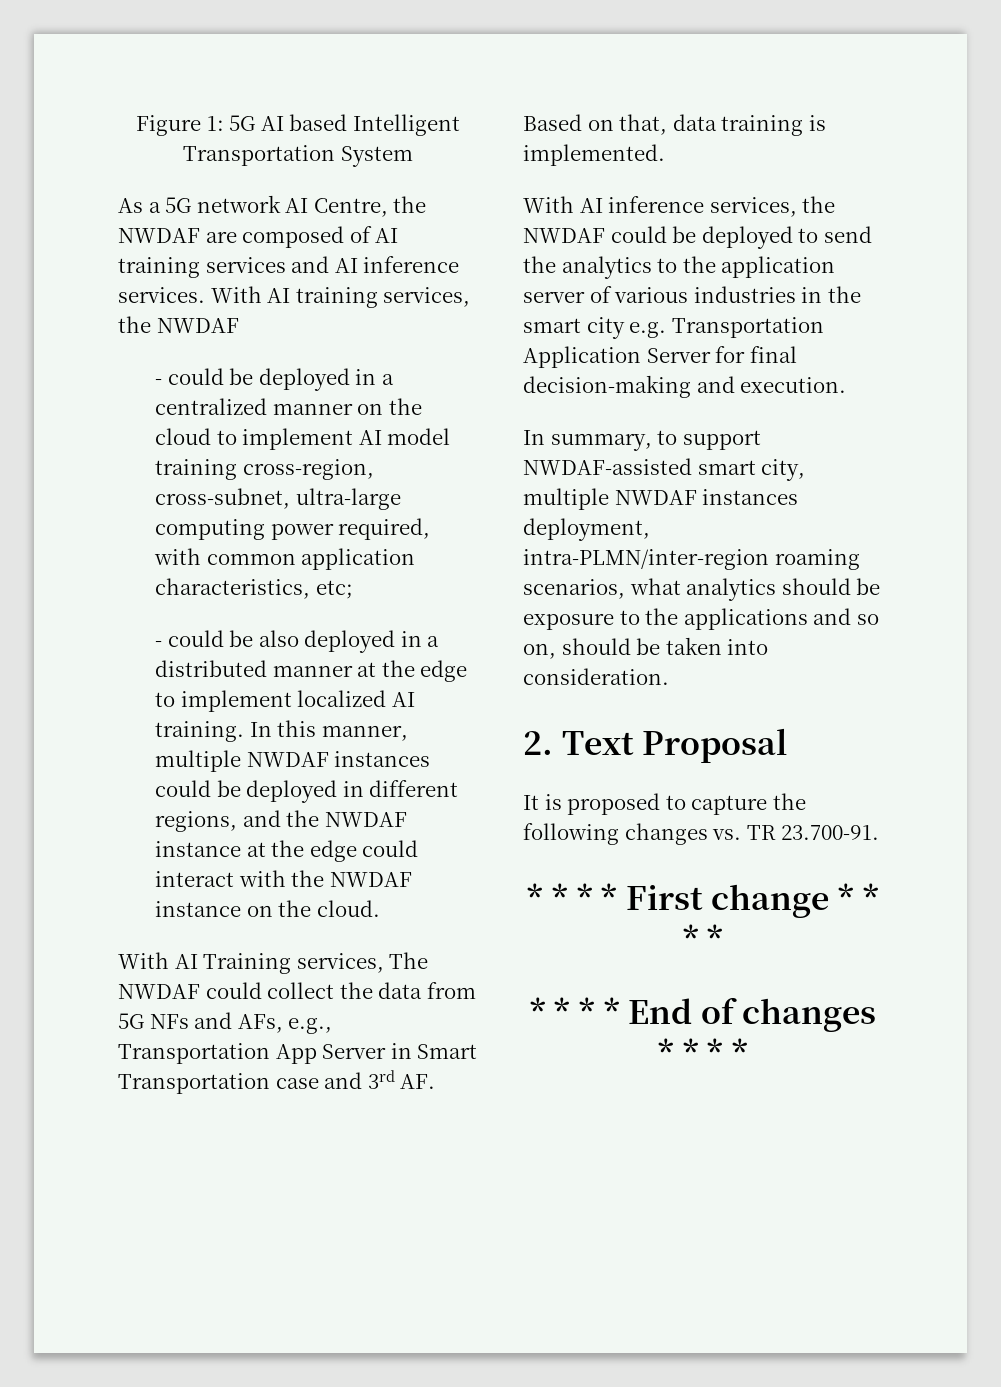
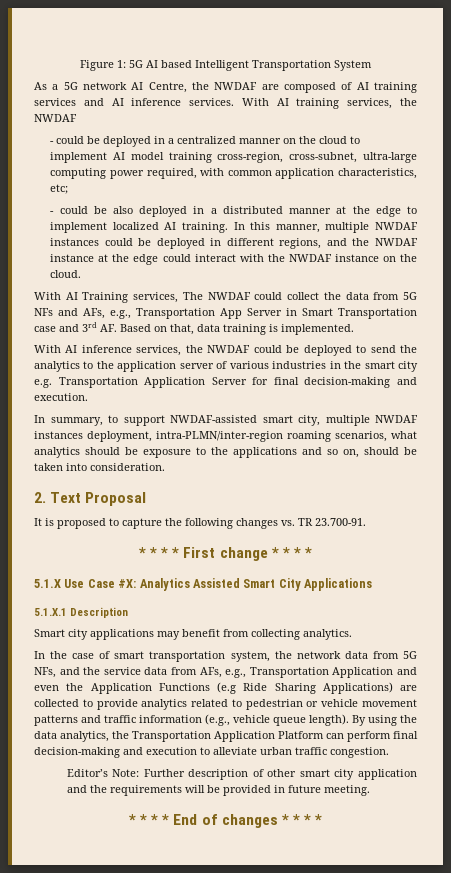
(724, 937) none -> [34,578,372,591] [34,607,128,618] [34,629,352,640] [34,651,417,662] [34,667,417,678] [34,682,417,694] [34,699,417,710] [34,714,417,726] [34,731,418,742] [34,747,389,758] [66,769,417,780] [66,785,370,796] // 5.1.X Use Case #X: Analytics Assisted Smart City Applications // 5.1.X.1 Description // Smart city applications may benefit from collecting analytics. // In the case of smart transportation system, the network data from 5G NFs, and the service data from AFs, e.g., Transportation Application and even the Application Functions (e.g Ride Sharing Applications) are collected to provide analytics related to pedestrian or vehicle movement patterns and traffic information (e.g., vehicle queue length). By using the data analytics, the Transportation Application Platform can perform final decision-making and execution to alleviate urban traffic congestion. // Editor’s Note: Further description of other smart city application and the requirements will be provided in future meeting.

